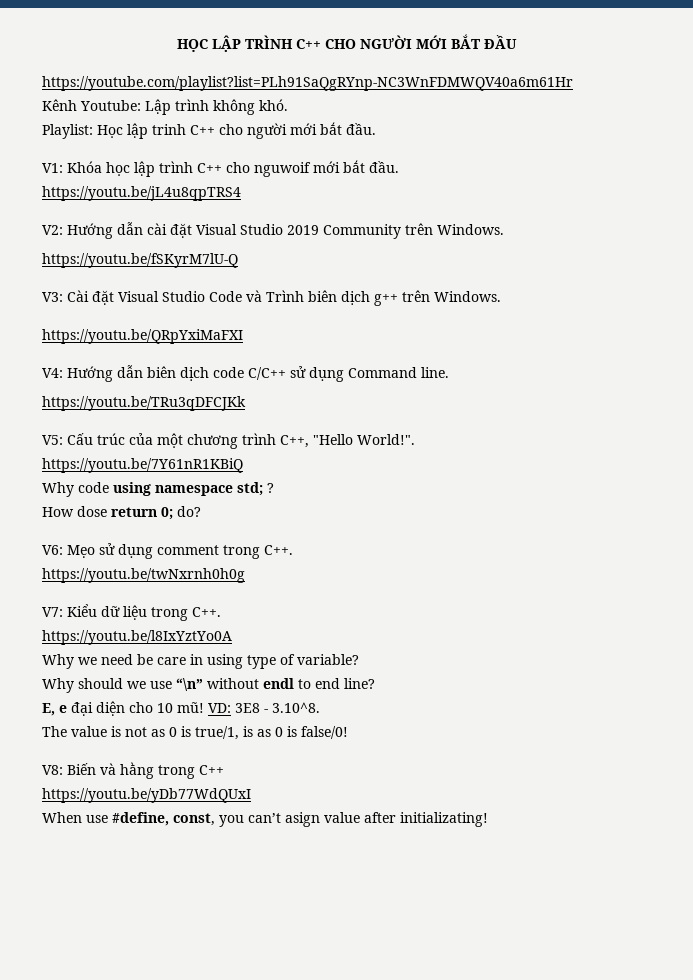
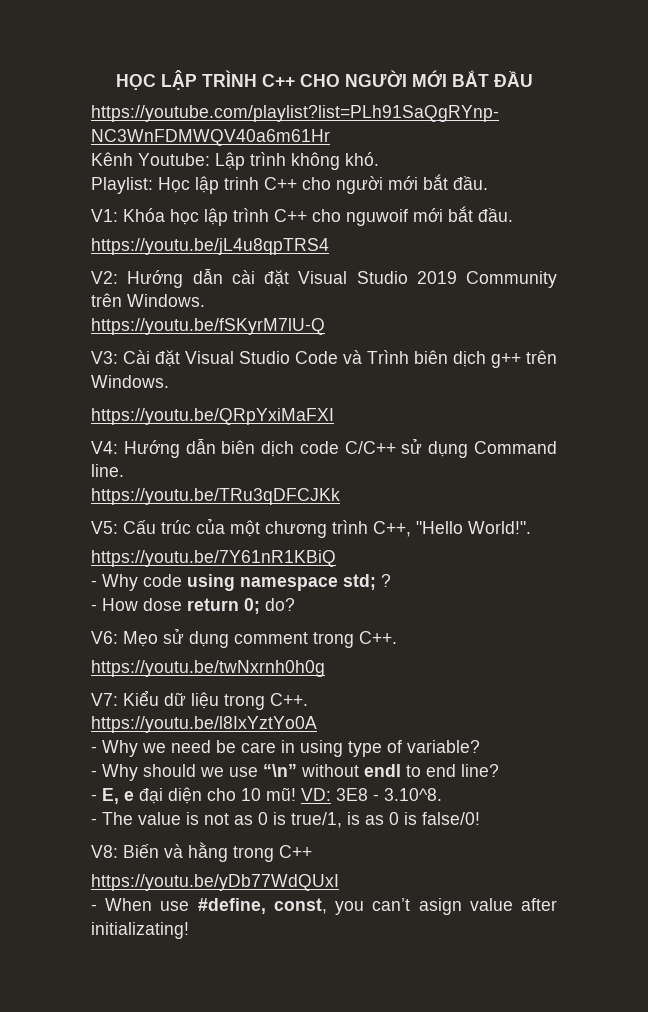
(243, 465) none -> [91,580,97,587] -
(274, 488) none -> [91,604,97,611] -
(232, 637) none -> [91,746,97,753] -
(359, 659) none -> [91,770,97,777] -
(375, 683) none -> [91,794,97,801] -
(320, 707) none -> [91,818,97,825] -
(251, 795) none -> [91,904,97,911] -

